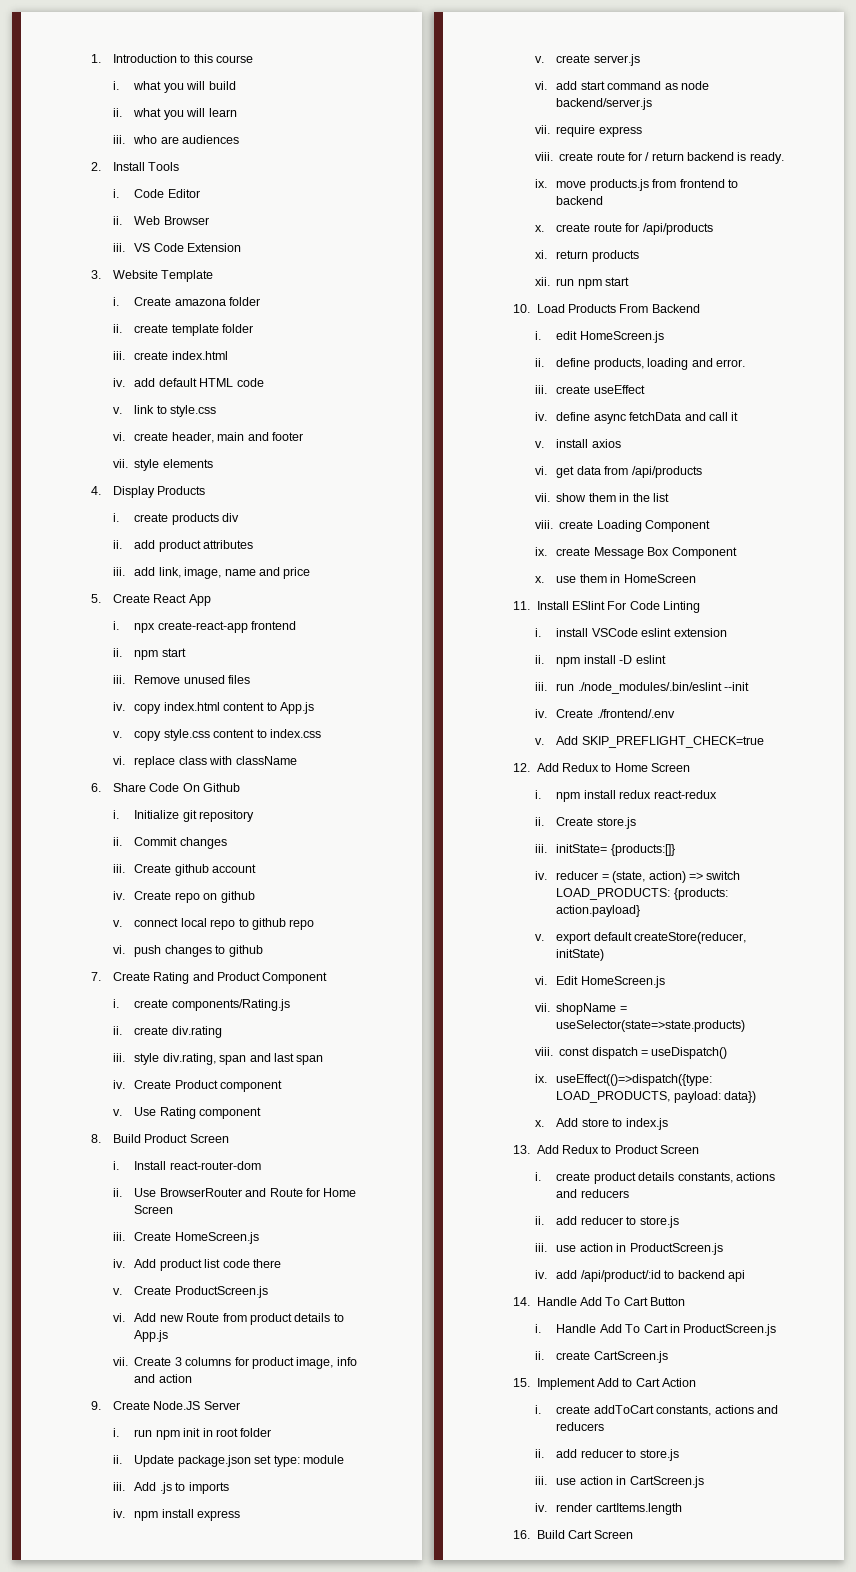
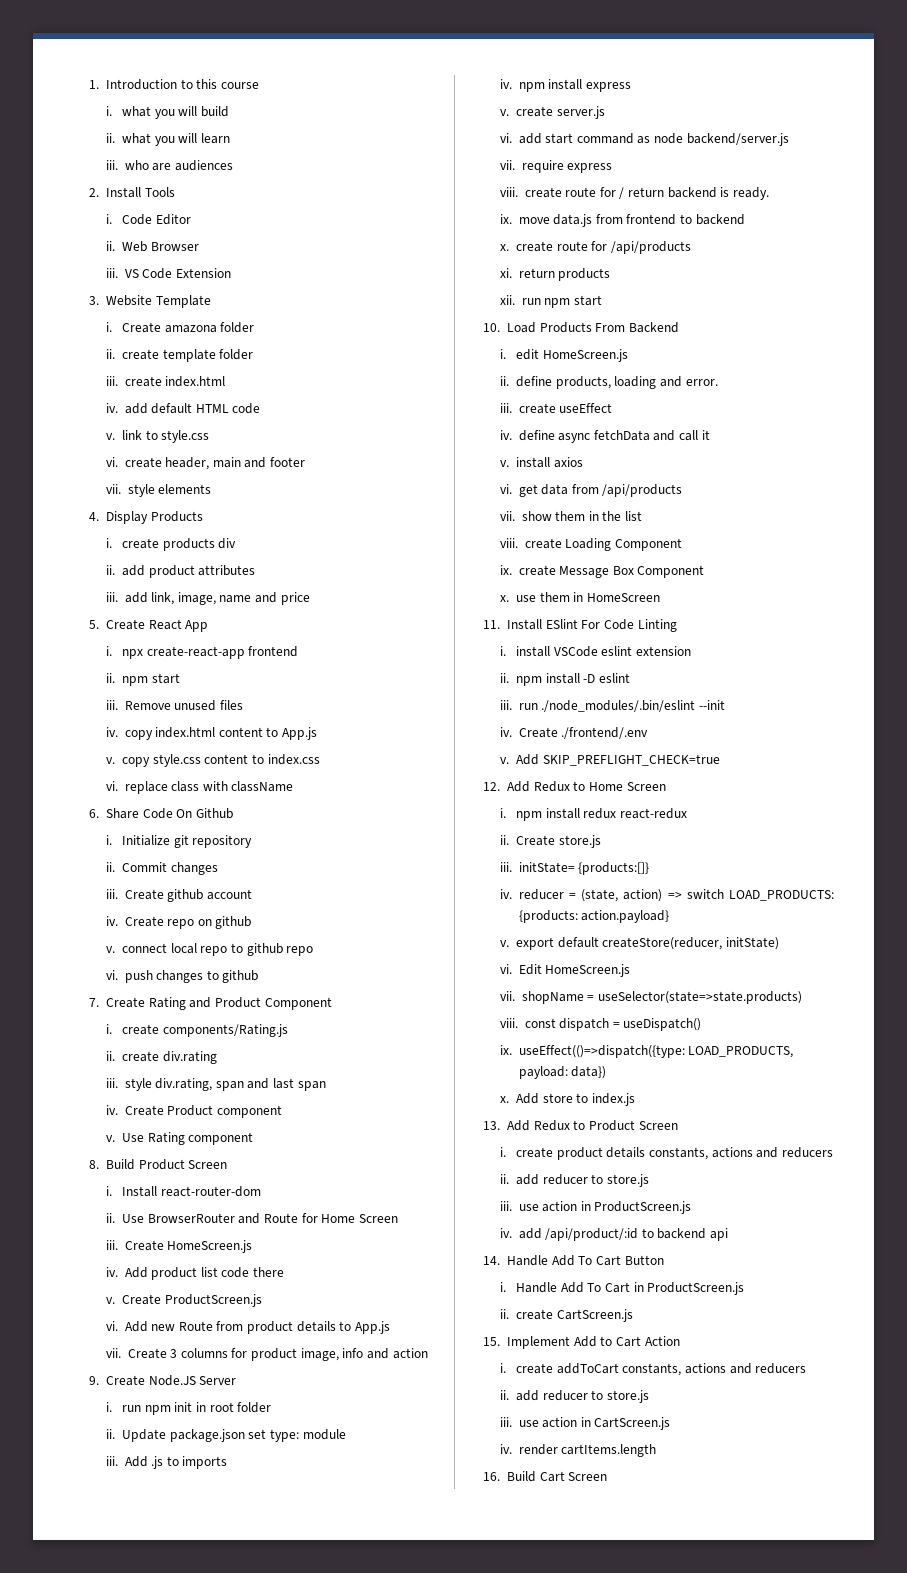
[589,179,649,191] products.js -> [553,214,593,227] data.js

